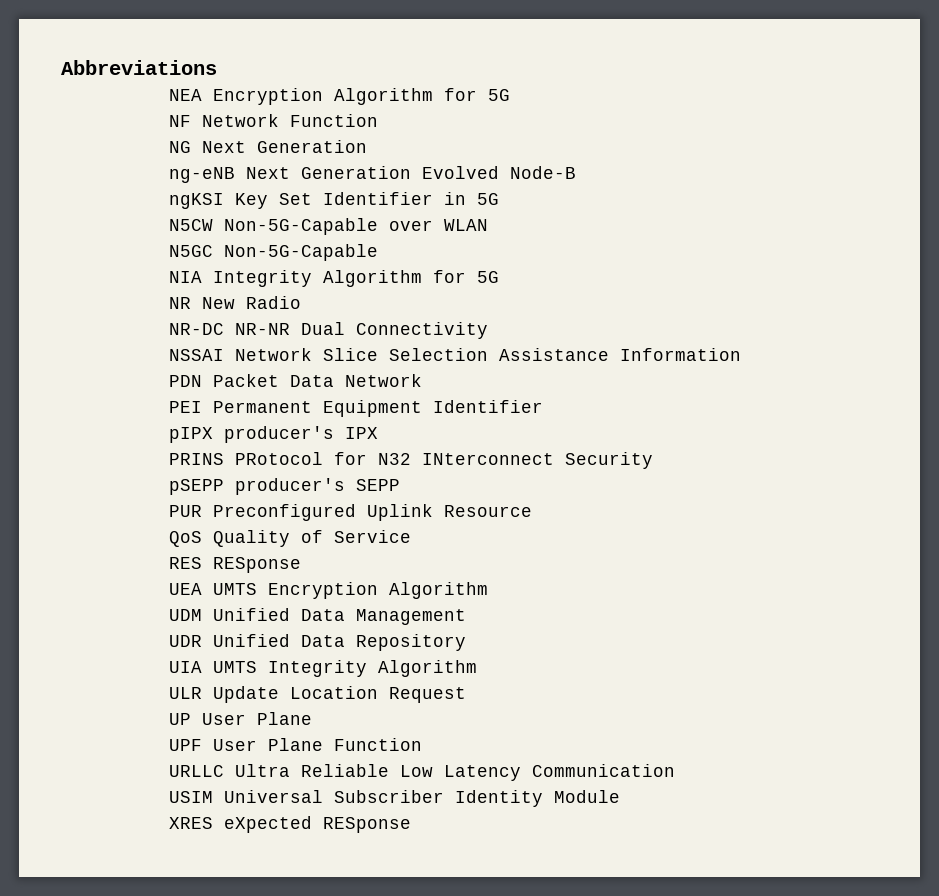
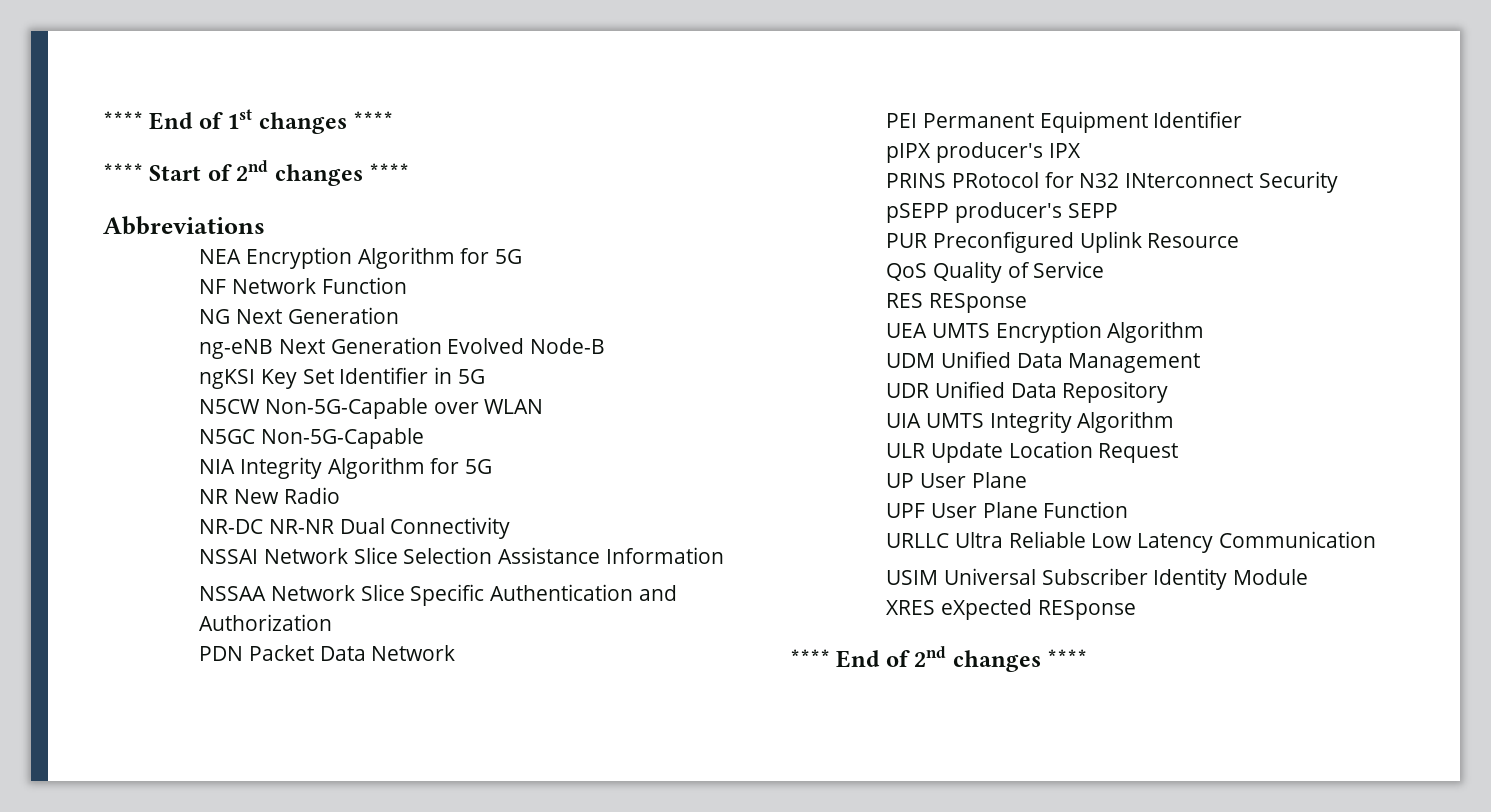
(61, 67) none -> [103,109,394,134] [103,160,410,186] **** End of 1st changes **** // **** Start of 2nd changes **** //
(741, 354) none -> [199,584,677,606] [199,614,333,631] // NSSAA Network Slice Specific Authentication and Authorization
(411, 825) none -> [790,646,1088,672] // **** End of 2nd changes ****

